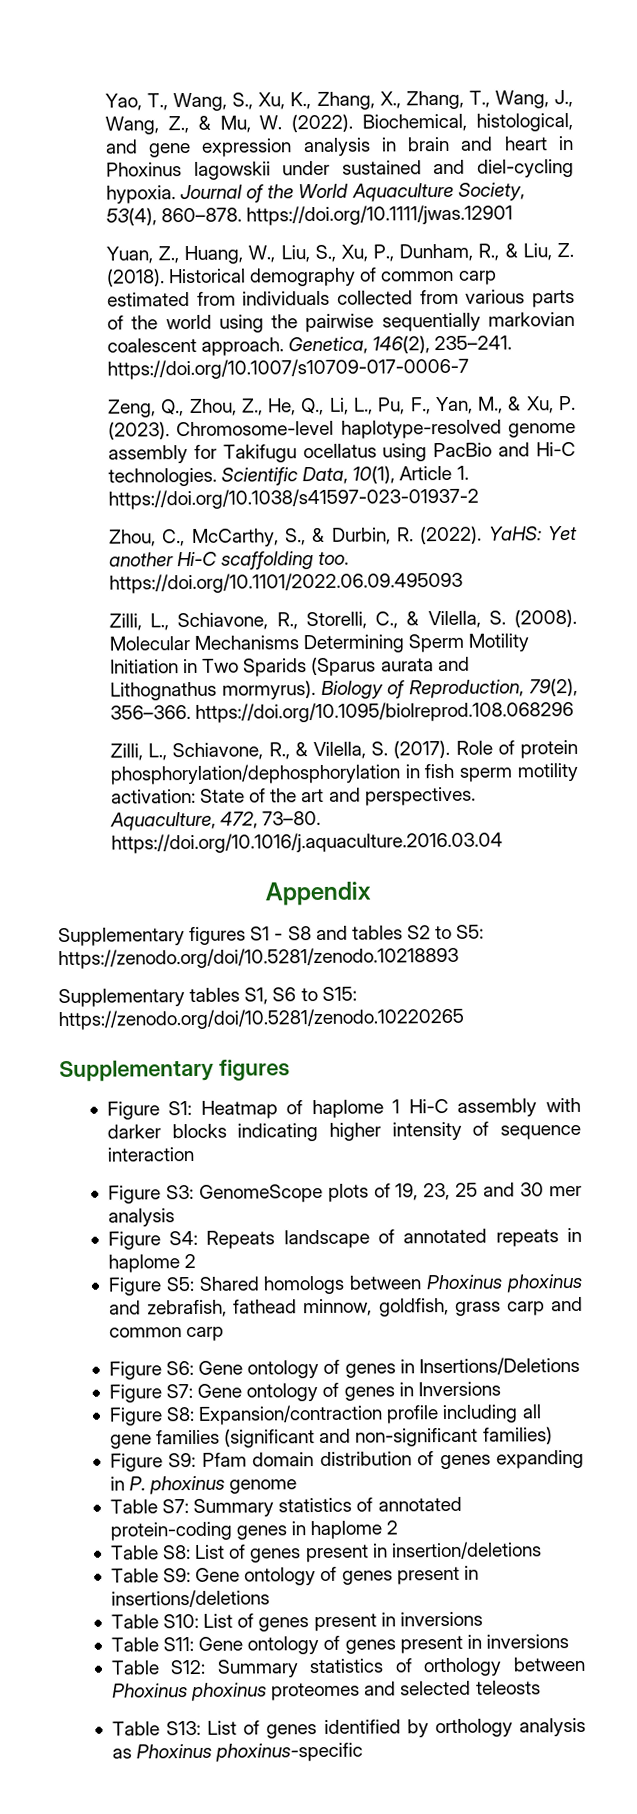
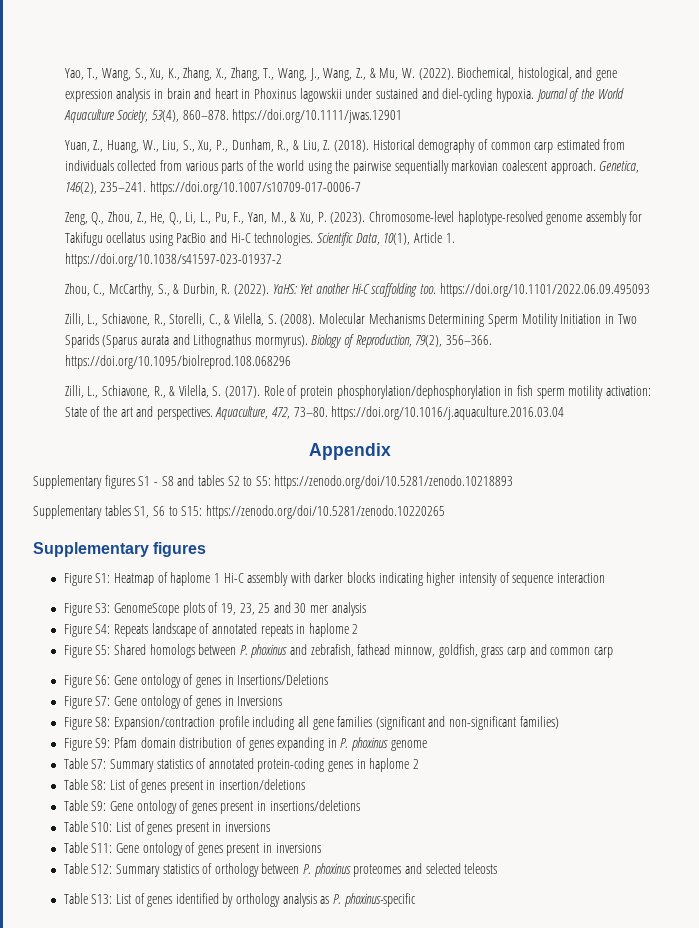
[426,1274,504,1290] Phoxinus -> [239,645,248,655] P.
[111,1683,188,1698] Phoxinus -> [303,864,312,874] P.
[135,1743,212,1759] Phoxinus -> [333,894,342,904] P.

